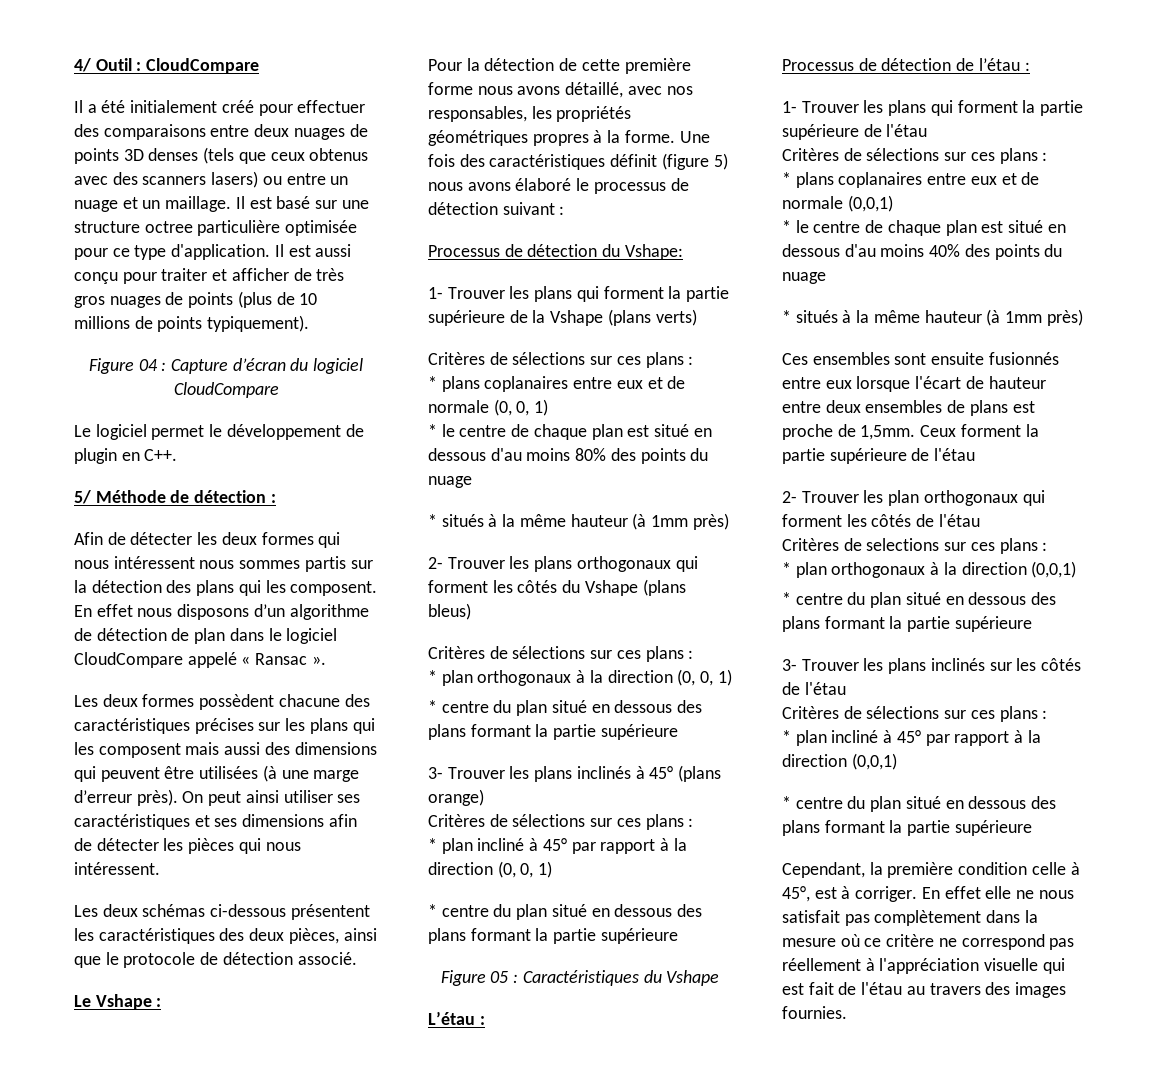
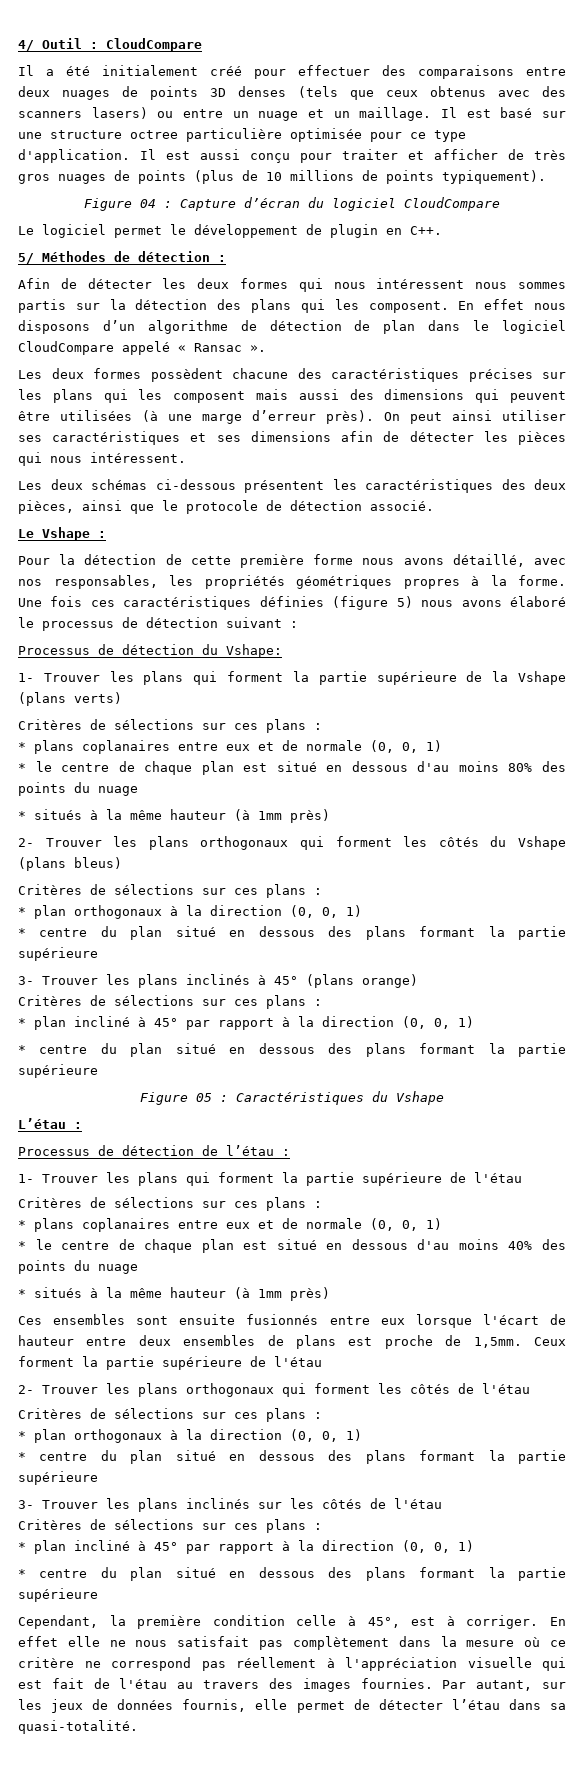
[95,490,166,503] Méthode -> [42,251,106,262] Méthodes
[459,154,658,170] des caractéristiques définit -> [90,596,324,610] ces caractéristiques définies
[847,195,893,212] (0,0,1) -> [370,1218,442,1231] (0, 0, 1)
[888,490,920,506] plan -> [138,1383,178,1397] plans
[866,538,940,551] selections -> [114,1408,194,1419] sélections
[1031,561,1077,578] (0,0,1) -> [290,1429,362,1442] (0, 0, 1)
[851,753,897,770] (0,0,1) -> [402,1540,474,1553] (0, 0, 1)
(847, 1012) none -> [442,1680,566,1691] [18,1699,566,1713] [18,1720,138,1734] Par autant, sur les jeux de données fournis, elle permet de détecter l’étau dans sa quasi-totalité.

